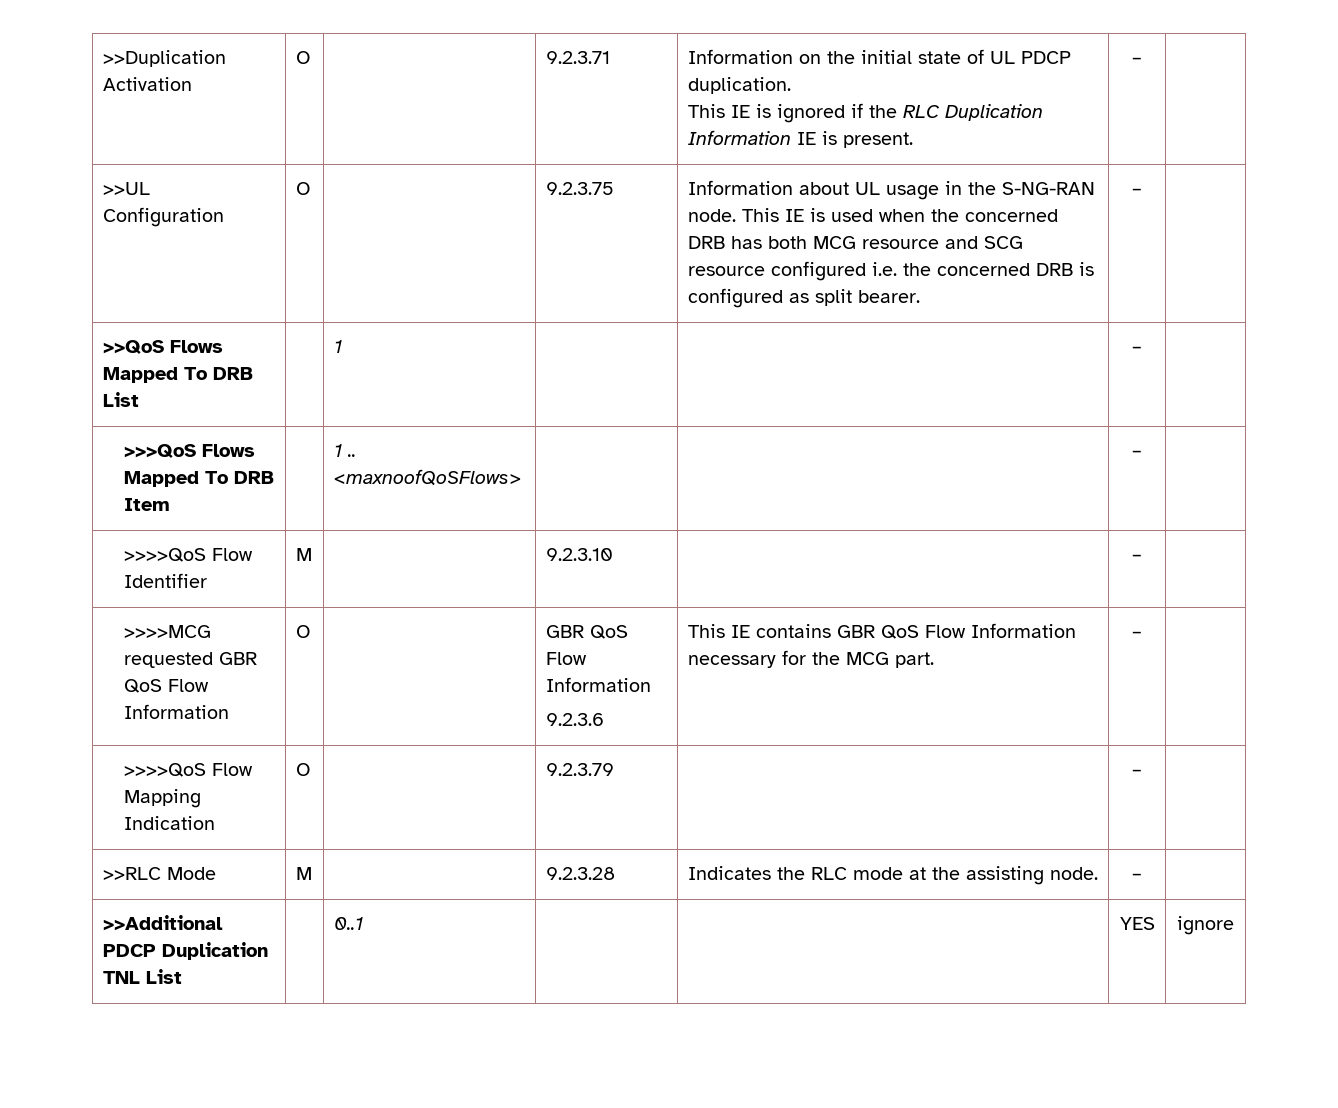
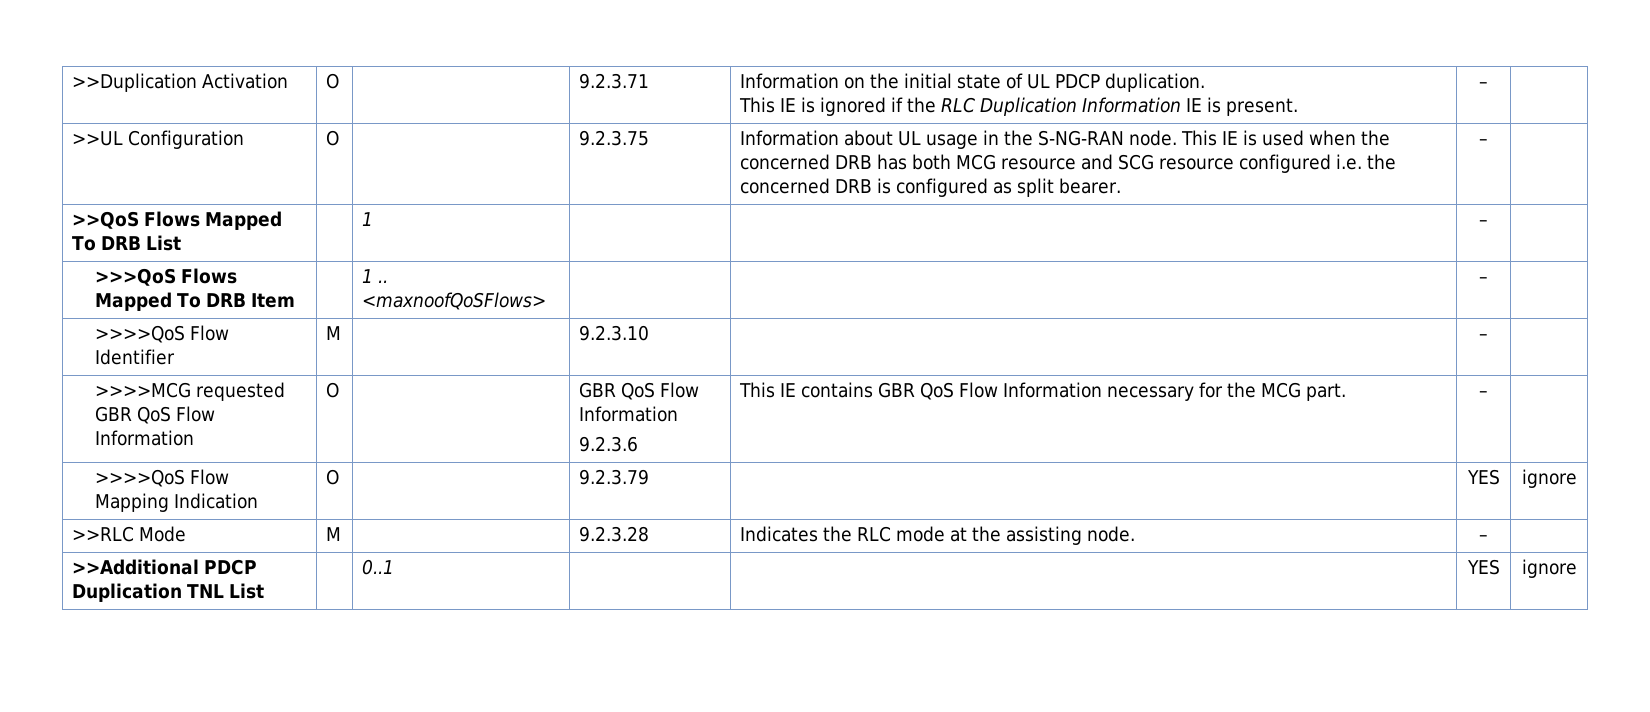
[1132,769,1142,776] – | -> [1466,469,1500,485] [1521,469,1577,488] YES | ignore

